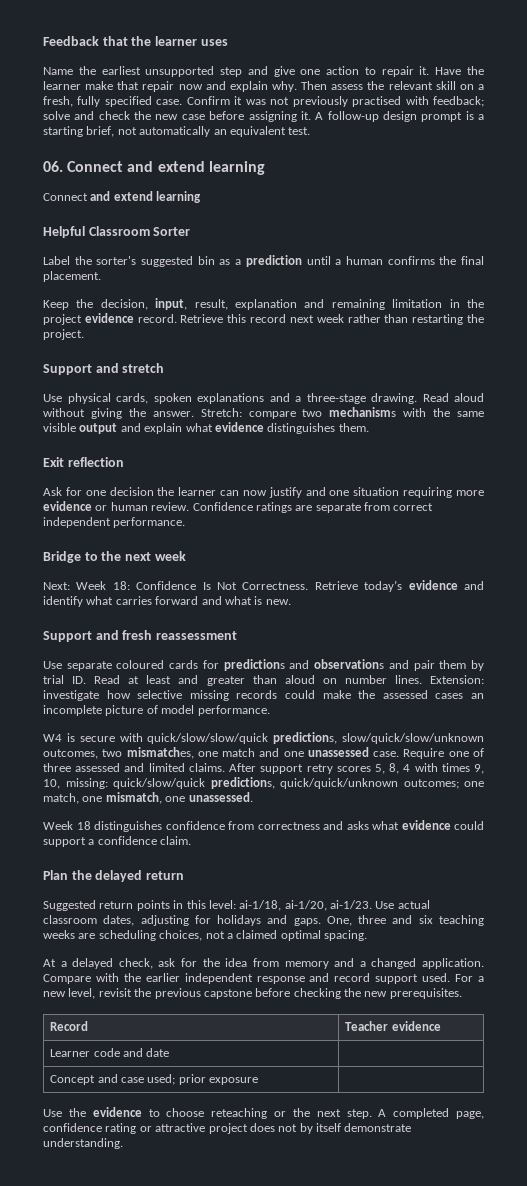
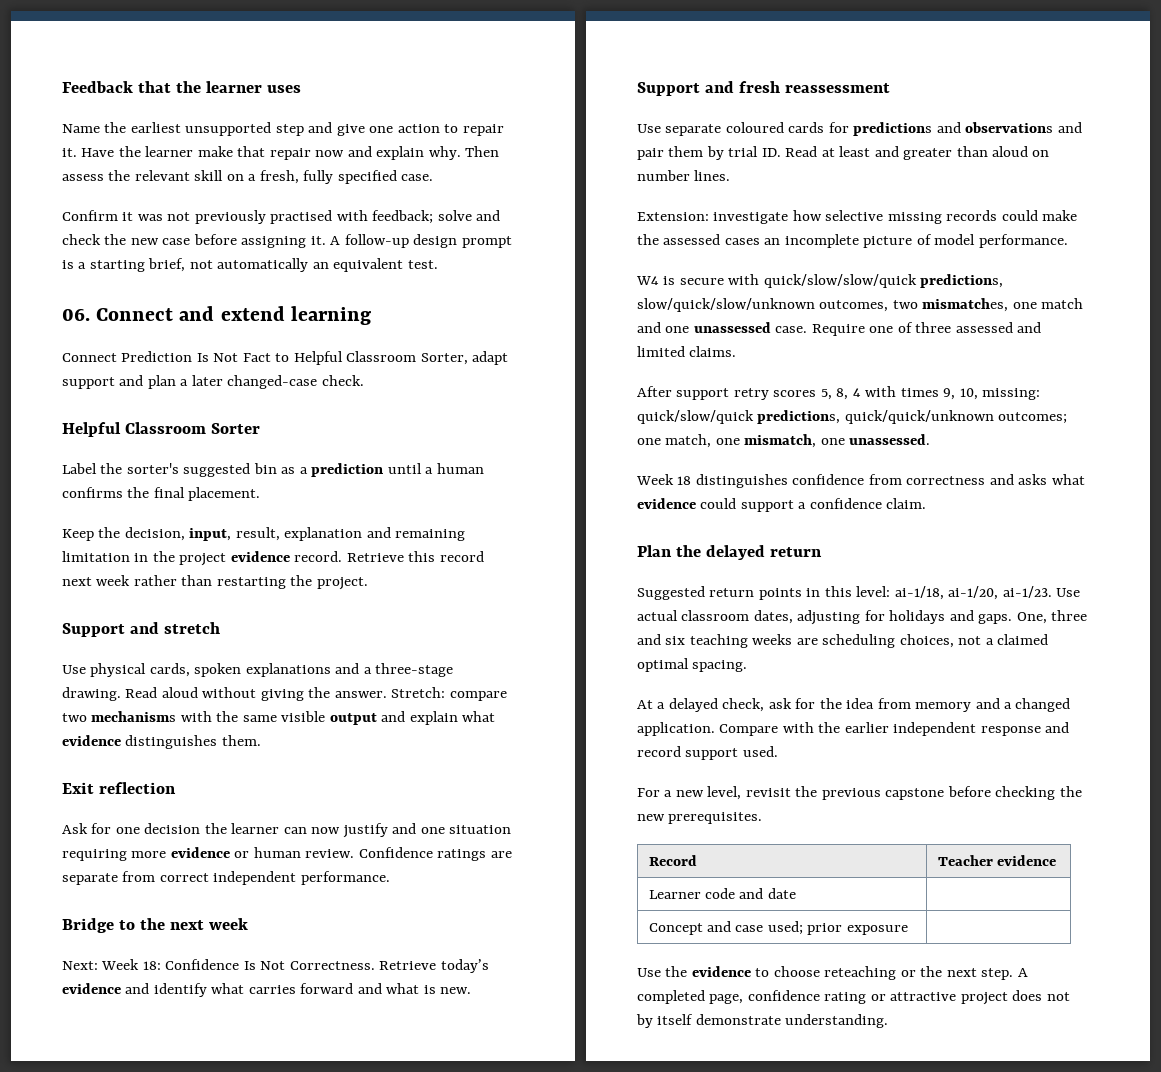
(183, 102) none -> (434, 177) //
[90,191,202,203] and extend learning -> [121,351,509,365] [62,375,364,389] Prediction Is Not Fact to Helpful Classroom Sorter, adapt support and plan a later changed-case check.
(422, 679) none -> (731, 175) //
(225, 767) none -> (737, 351) //
(451, 977) none -> (778, 751) //

